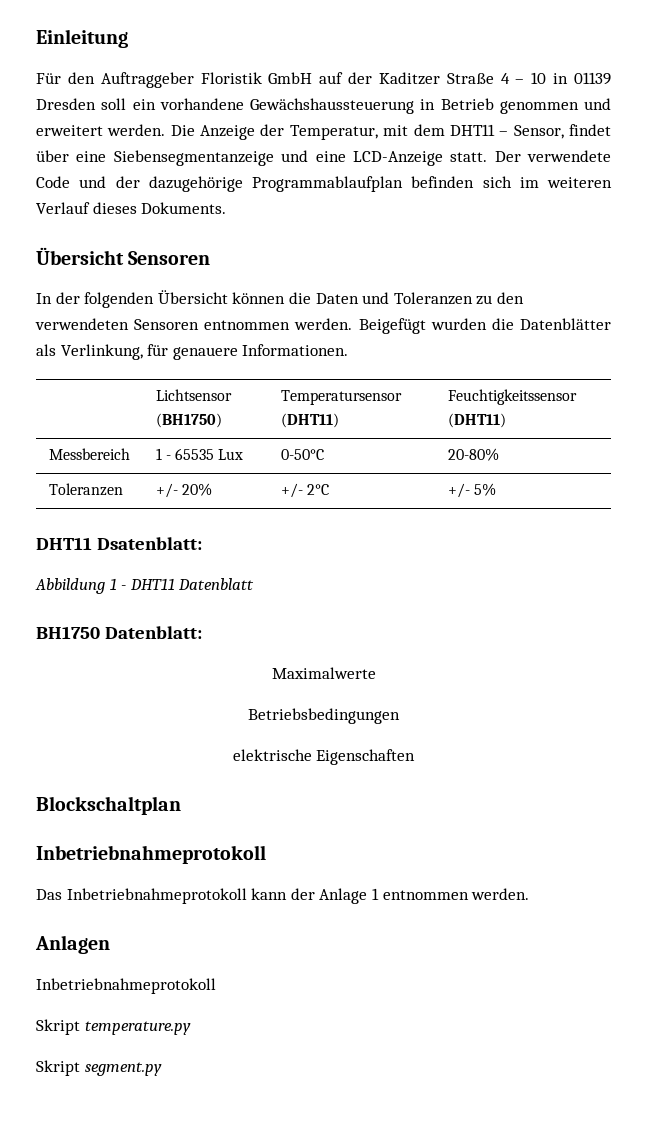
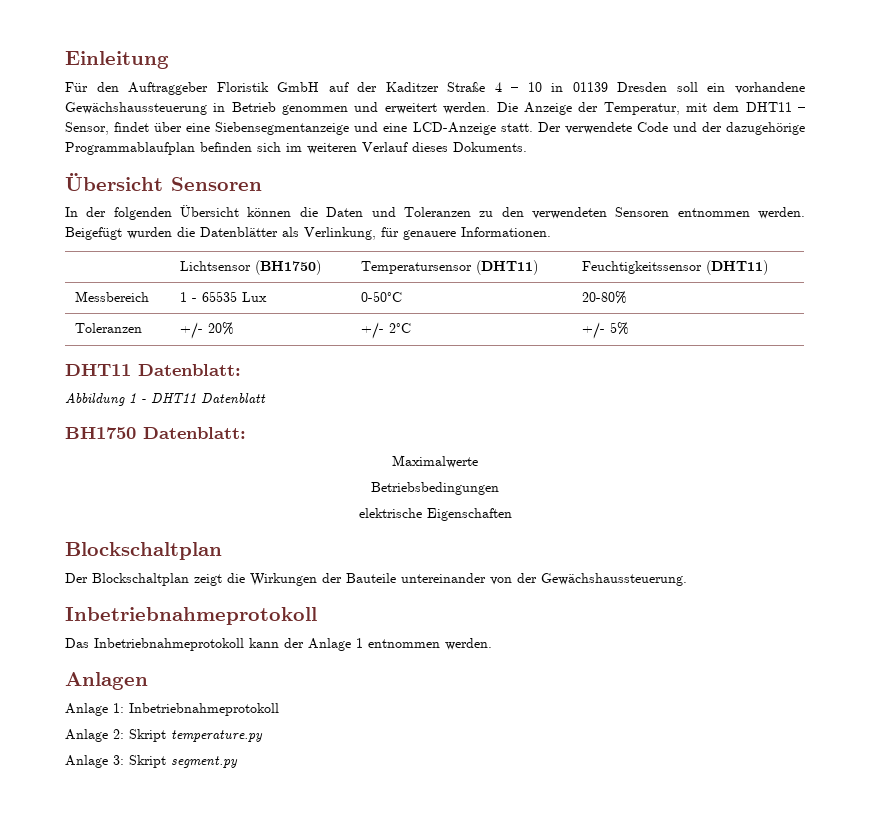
[96,537,202,550] Dsatenblatt: -> [138,364,241,376] Datenblatt:
(181, 805) none -> [65,573,687,586] // Der Blockschaltplan zeigt die Wirkungen der Bauteile untereinander von der Gewächshaussteuerung.
[36,978,216,994] Inbetriebnahmeprotokoll // -> [65,703,279,716] [65,729,124,742] Anlage 1: Inbetriebnahmeprotokoll // Anlage 2:
(191, 1028) none -> [65,755,124,768] Anlage 3:

